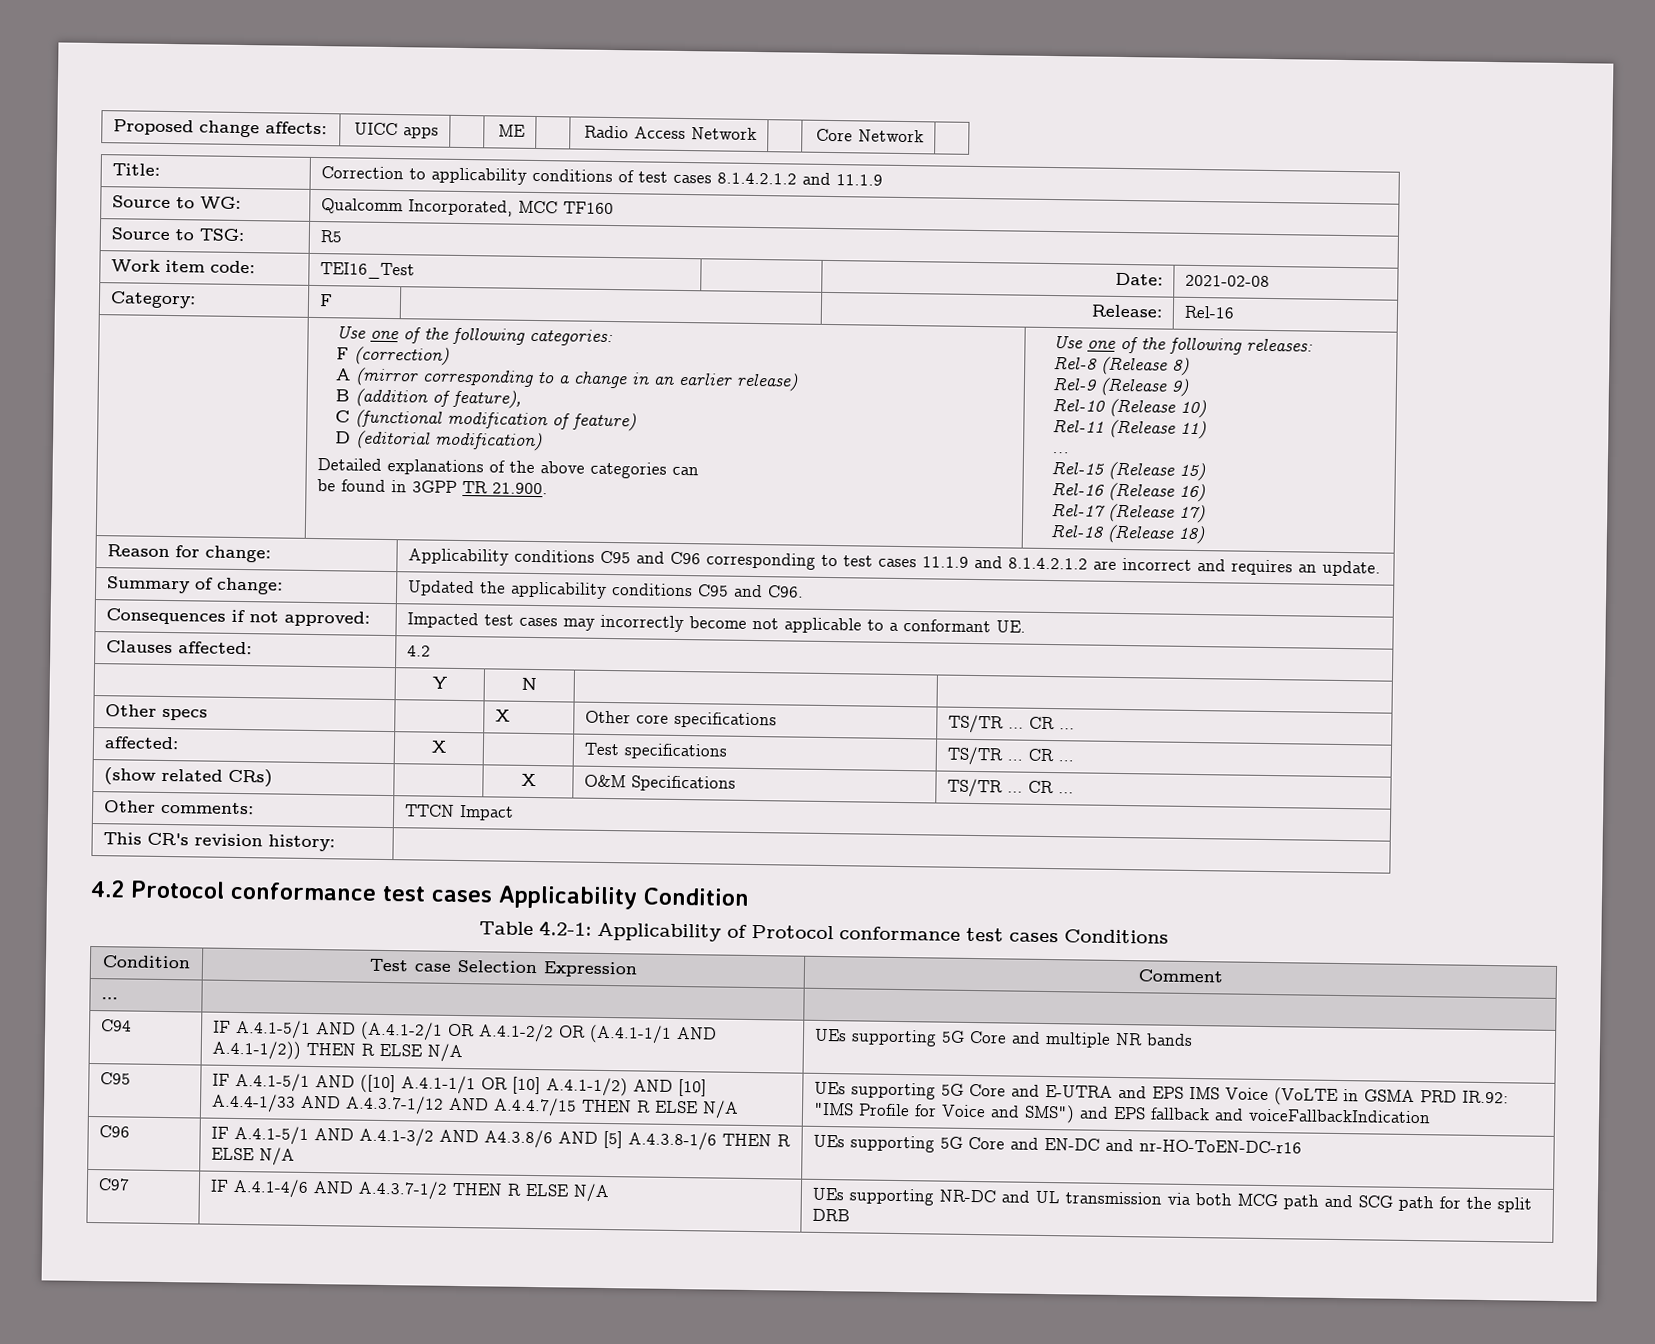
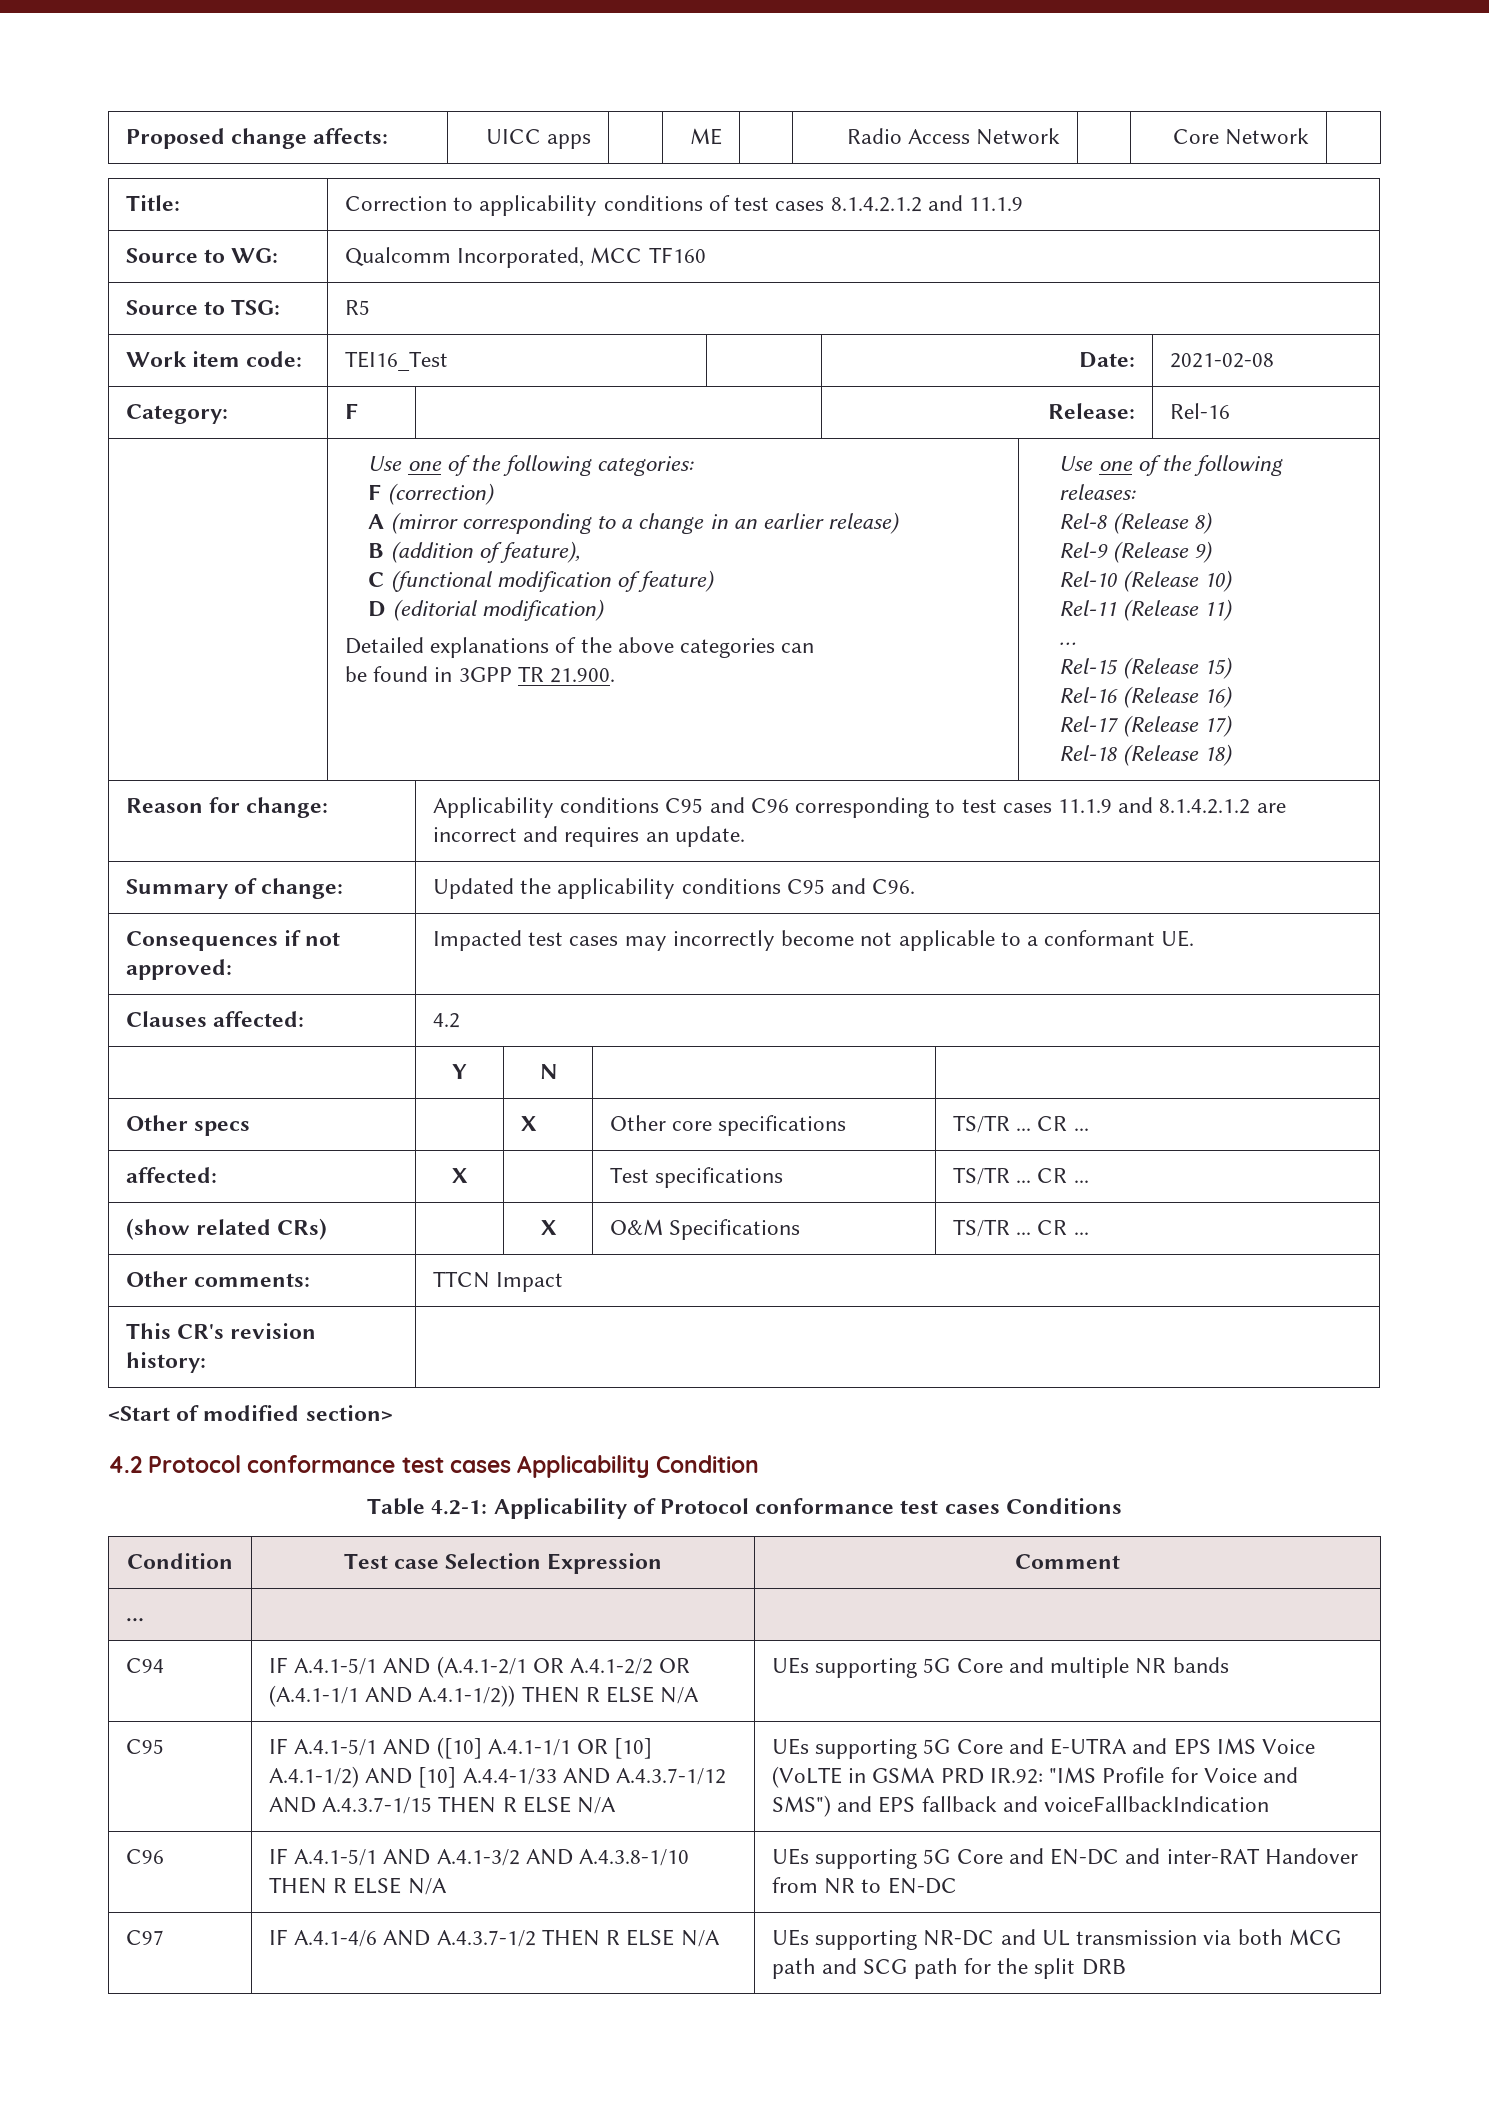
(336, 843) none -> [108,1405,393,1421] // <Start of modified section>
[493,1097,578,1117] A.4.4.7/15 -> [322,1797,433,1814] A.4.3.7-1/15
[484,1129,718,1151] A4.3.8/6 AND [5] A.4.3.8-1/6 -> [579,1849,690,1866] A.4.3.8-1/10
[1139,1139,1303,1154] nr-HO-ToEN-DC-r16 -> [1166,1848,1358,1864] [772,1877,957,1894] inter-RAT Handover from NR to EN-DC

